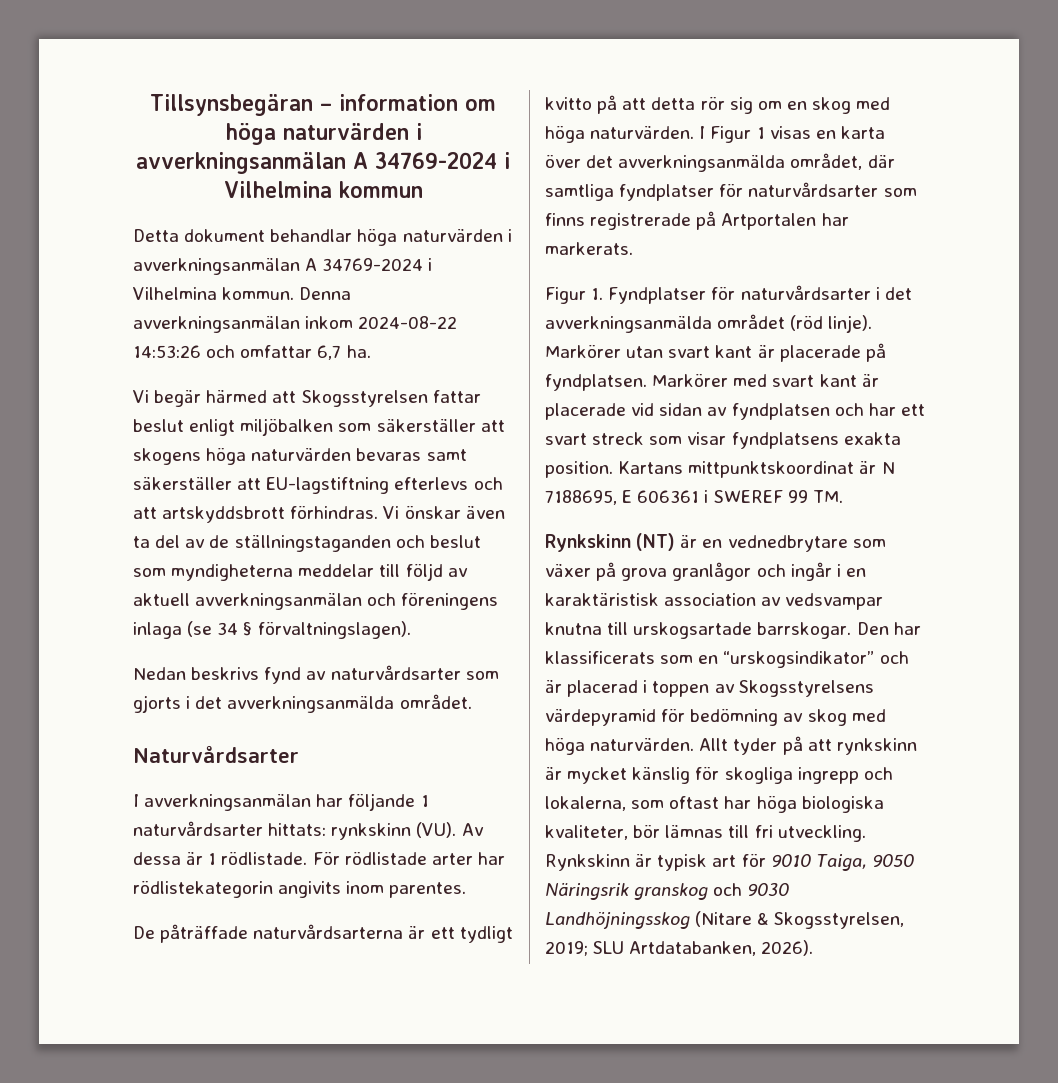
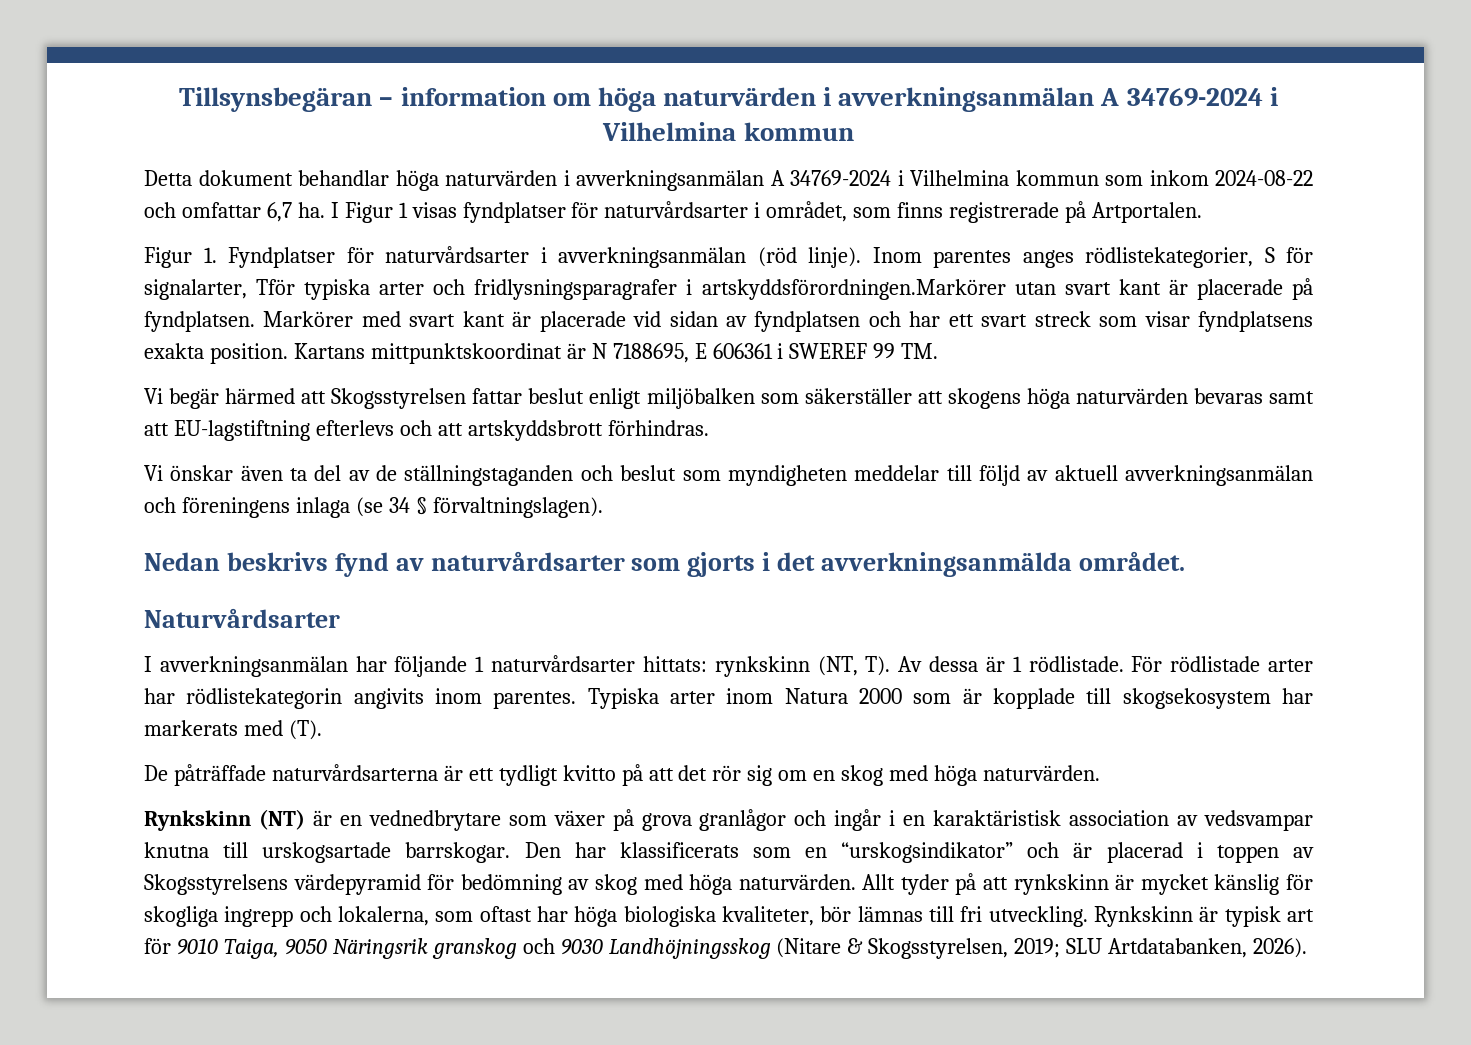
[222,287,352,300] [133,316,300,333] kommun. Denna avverkningsanmälan -> [1015,170,1143,186] kommun som
[133,345,201,358] 14:53:26 -> (1313, 178) none
[133,390,481,407] [133,418,505,436] [133,447,467,465] [133,477,503,494] [133,505,505,523] [133,535,481,552] [133,563,468,581] [133,592,499,610] [133,621,411,639] [133,665,499,684] [133,694,472,713] [133,745,299,763] [133,793,429,811] [133,821,484,840] [133,851,505,865] [133,880,467,898] [133,924,513,943] [545,95,891,114] [545,125,885,143] [545,153,895,172] [545,184,614,201] // Vi begär härmed att Skogsstyrelsen fattar beslut enligt miljöbalken som säkerställer att skogens höga naturvärden bevaras samt säkerställer att EU-lagstiftning efterlevs och att artskyddsbrott förhindras. Vi önskar även ta del av de ställningstaganden och beslut som myndigheterna meddelar till följd av aktuell avverkningsanmälan och föreningens inlaga (se 34 § förvaltningslagen). // Nedan beskrivs fynd av naturvårdsarter som gjorts i det avverkningsanmälda området. // Naturvårdsarter // I avverkningsanmälan har följande 1 naturvårdsarter hittats: rynkskinn (VU). Av dessa är 1 rödlistade. För rödlistade arter har rödlistekategorin angivits inom parentes. // De påträffade naturvårdsarterna är ett tydligt kvitto på att detta rör sig om en skog med höga naturvärden. I Figur 1 visas en karta över det avverkningsanmälda området, där samtliga -> [330,202,457,223] I Figur 1 visas
(879, 189) none -> [754,201,848,222] i området,
[721,213,849,230] [545,242,633,255] Artportalen har markerats. -> [1091,202,1202,223] Artportalen.
[884,287,912,300] [545,314,873,333] [545,344,621,358] det avverkningsanmälda området (röd linje). Markörer -> [558,247,1313,268] [144,279,1006,300] avverkningsanmälan (röd linje). Inom parentes anges rödlistekategorier, S för signalarter, Tför typiska arter och fridlysningsparagrafer i artskyddsförordningen.Markörer
(843, 496) none -> [144,388,1314,409] [144,420,709,441] [144,465,1314,486] [144,497,603,518] [144,551,1185,577] [144,608,340,628] [144,655,1314,677] [144,688,1314,709] [144,720,322,740] [144,764,1100,786] // Vi begär härmed att Skogsstyrelsen fattar beslut enligt miljöbalken som säkerställer att skogens höga naturvärden bevaras samt att EU-lagstiftning efterlevs och att artskyddsbrott förhindras. // Vi önskar även ta del av de ställningstaganden och beslut som myndigheten meddelar till följd av aktuell avverkningsanmälan och föreningens inlaga (se 34 § förvaltningslagen). // Nedan beskrivs fynd av naturvårdsarter som gjorts i det avverkningsanmälda området. // Naturvårdsarter // I avverkningsanmälan har följande 1 naturvårdsarter hittats: rynkskinn (NT, T). Av dessa är 1 rödlistade. För rödlistade arter har rödlistekategorin angivits inom parentes. Typiska arter inom Natura 2000 som är kopplade till skogsekosystem har markerats med (T). // De påträffade naturvårdsarterna är ett tydligt kvitto på att det rör sig om en skog med höga naturvärden.

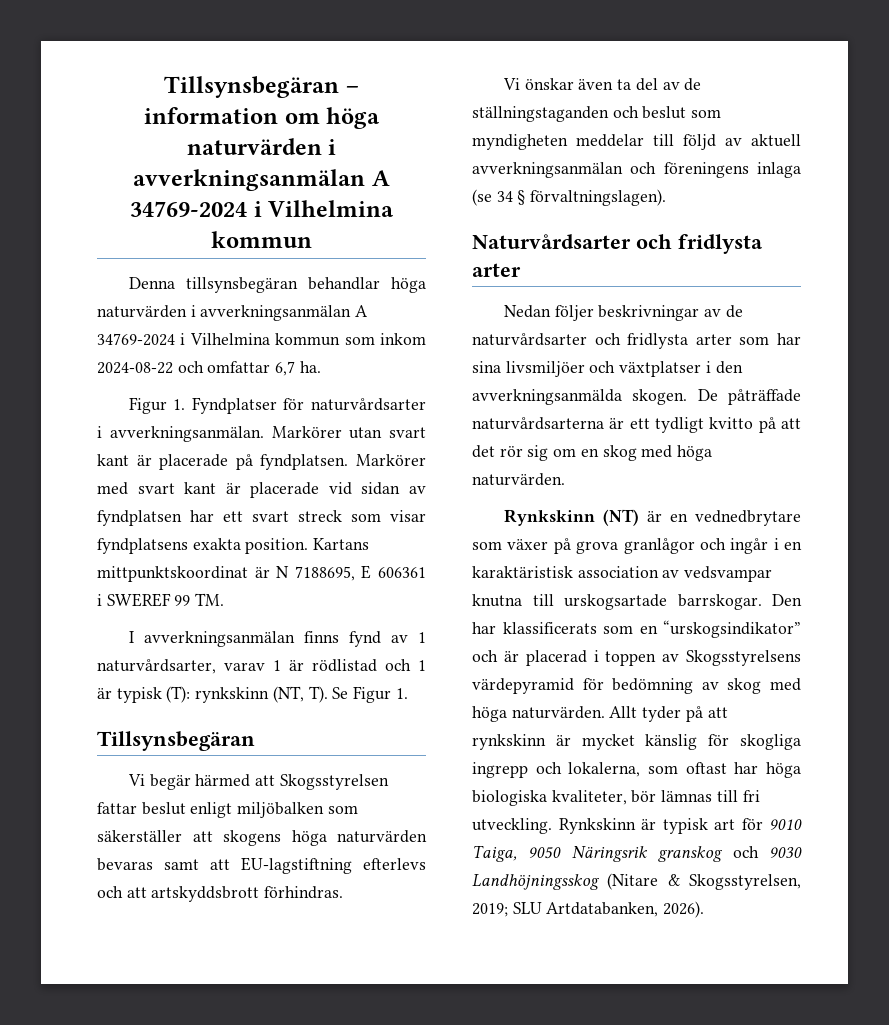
[144,170,293,186] Detta dokument -> [128,277,298,293] Denna tillsynsbegäran
[330,201,1202,223] I Figur 1 visas fyndplatser för naturvårdsarter i området, som finns registrerade på Artportalen. -> (321, 367) none
[558,247,1313,268] [144,279,1006,300] avverkningsanmälan (röd linje). Inom parentes anges rödlistekategorier, S för signalarter, Tför typiska arter och fridlysningsparagrafer i artskyddsförordningen.Markörer -> [109,426,342,442] avverkningsanmälan. Markörer
[868,311,901,327] och -> (182, 518) none
(939, 351) none -> [128,631,426,647] [97,659,426,674] [97,686,408,703] [97,731,255,751] // I avverkningsanmälan finns fynd av 1 naturvårdsarter, varav 1 är rödlistad och 1 är typisk (T): rynkskinn (NT, T). Se Figur 1. // Tillsynsbegäran
[144,551,1185,577] [144,608,340,628] [144,655,1314,677] [144,688,1314,709] [144,720,322,740] Nedan beskrivs fynd av naturvårdsarter som gjorts i det avverkningsanmälda området. // Naturvårdsarter // I avverkningsanmälan har följande 1 naturvårdsarter hittats: rynkskinn (NT, T). Av dessa är 1 rödlistade. För rödlistade arter har rödlistekategorin angivits inom parentes. Typiska arter inom Natura 2000 som är kopplade till skogsekosystem har markerats med (T). // -> [472,234,763,254] [472,263,521,277] [503,305,743,321] [472,333,801,349] [472,361,743,377] [472,389,688,405] Naturvårdsarter och fridlysta arter // Nedan följer beskrivningar av de naturvårdsarter och fridlysta arter som har sina livsmiljöer och växtplatser i den avverkningsanmälda skogen.

